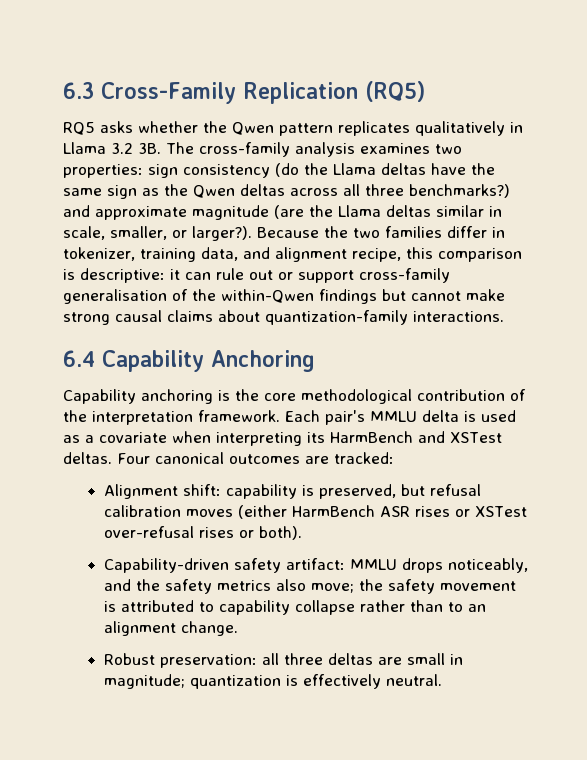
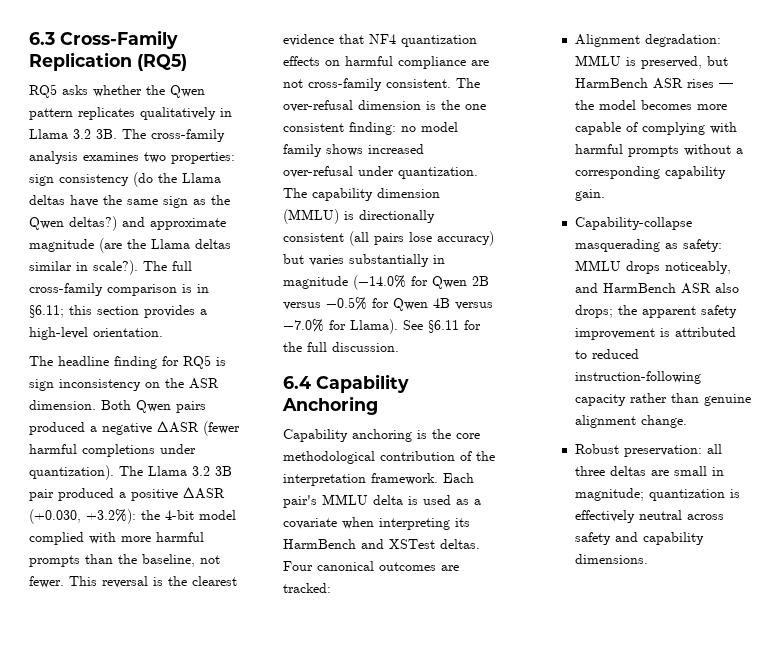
[240,184,510,198] deltas across all three benchmarks?) -> [69,216,117,231] deltas?)
[63,226,505,241] [63,247,522,262] [63,268,450,283] [63,289,505,304] [63,310,504,325] scale, smaller, or larger?). Because the two families differ in tokenizer, training data, and alignment recipe, this comparison is descriptive: it can rule out or support cross-family generalisation of the within-Qwen findings but cannot make strong causal claims about quantization-family interactions. -> [93,260,192,275] [29,283,209,296] [29,305,207,318] [29,327,163,340] [29,355,226,369] [29,378,219,391] [29,400,206,413] [29,420,240,436] [29,444,196,457] [29,465,232,480] [29,486,225,501] [29,509,236,524] [29,532,204,545] [29,554,220,567] [29,576,237,588] [283,34,477,47] [283,56,489,69] [283,78,480,91] [283,100,486,112] [283,122,458,135] [283,144,424,157] [283,166,478,179] [283,188,440,201] [283,209,435,224] [283,231,494,246] [283,254,445,267] [283,275,489,290] [283,297,493,311] [283,319,481,334] [283,342,399,352] scale?). The full cross-family comparison is in §6.11; this section provides a high-level orientation. // The headline finding for RQ5 is sign inconsistency on the ASR dimension. Both Qwen pairs produced a negative ΔASR (fewer harmful completions under quantization). The Llama 3.2 3B pair produced a positive ΔASR (+0.030, +3.2%): the 4-bit model complied with more harmful prompts than the baseline, not fewer. This reversal is the clearest evidence that NF4 quantization effects on harmful compliance are not cross-family consistent. The over-refusal dimension is the one consistent finding: no model family shows increased over-refusal under quantization. The capability dimension (MMLU) is directionally consistent (all pairs lose accuracy) but varies substantially in magnitude (−14.0% for Qwen 2B versus −0.5% for Qwen 4B versus −7.0% for Llama). See §6.11 for the full discussion.
[182,484,297,499] shift: capability -> [644,34,721,47] [574,55,621,66] degradation: MMLU
[429,484,481,496] [103,505,527,519] [103,526,302,540] [103,558,528,573] [103,579,516,594] [103,600,486,615] refusal calibration moves (either HarmBench ASR rises or XSTest over-refusal rises or both). // Capability-driven safety artifact: MMLU drops noticeably, and the safety metrics also move; the safety movement is attributed to capability collapse rather than to an -> [574,78,733,89] [574,100,727,110] [574,122,737,135] [574,144,743,157] [574,166,726,179] [574,189,605,201] [574,217,692,230] [574,239,722,252] [574,260,731,274] [574,283,739,294] [574,305,737,318] [574,327,736,340] [574,349,639,359] [574,371,701,384] [574,393,751,406] HarmBench ASR rises — the model becomes more capable of complying with harmful prompts without a corresponding capability gain. // Capability-collapse masquerading as safety: MMLU drops noticeably, and HarmBench ASR also drops; the apparent safety improvement is attributed to reduced instruction-following capacity rather than genuine
[385,674,442,686] neutral. -> [638,510,724,520] [574,532,704,545] [574,554,648,564] neutral across safety and capability dimensions.

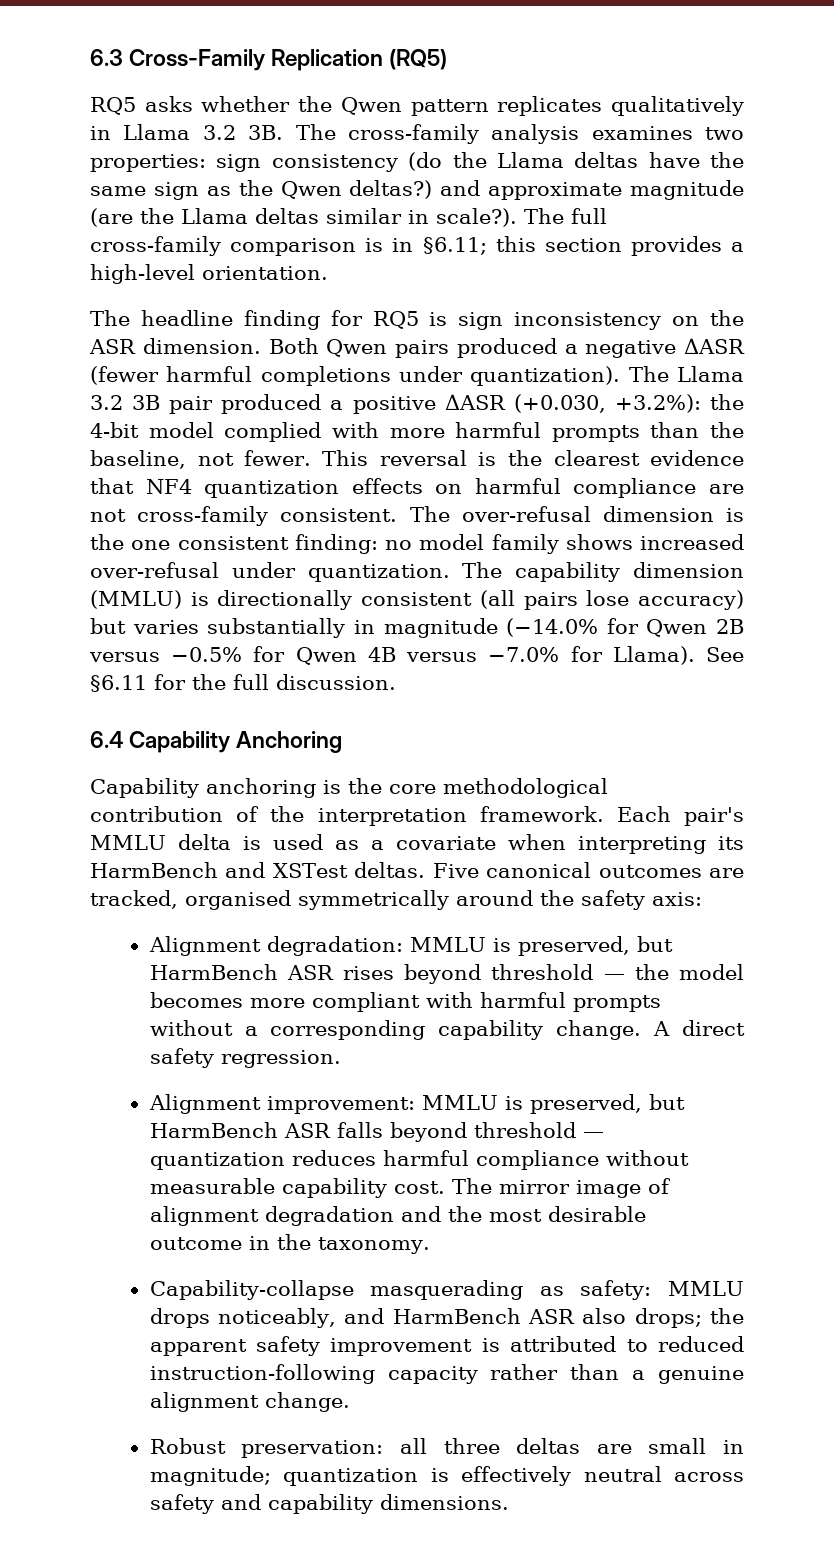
[283,561,313,571] Four -> [432,863,479,878] Five
[283,583,331,593] tracked: -> [90,890,702,910] tracked, organised symmetrically around the safety axis:
(714, 83) none -> [404,964,594,984] beyond threshold
[574,122,705,135] capable of complying -> [311,992,420,1012] compliant
[574,189,605,201] gain. -> [556,1020,745,1040] [149,1048,341,1068] [148,1094,685,1114] [149,1122,604,1142] [149,1150,689,1170] [149,1178,671,1198] [149,1206,646,1226] [149,1234,430,1254] change. A direct safety regression. // Alignment improvement: MMLU is preserved, but HarmBench ASR falls beyond threshold — quantization reduces harmful compliance without measurable capability cost. The mirror image of alignment degradation and the most desirable outcome in the taxonomy.
(699, 398) none -> [632,1370,646,1380] a

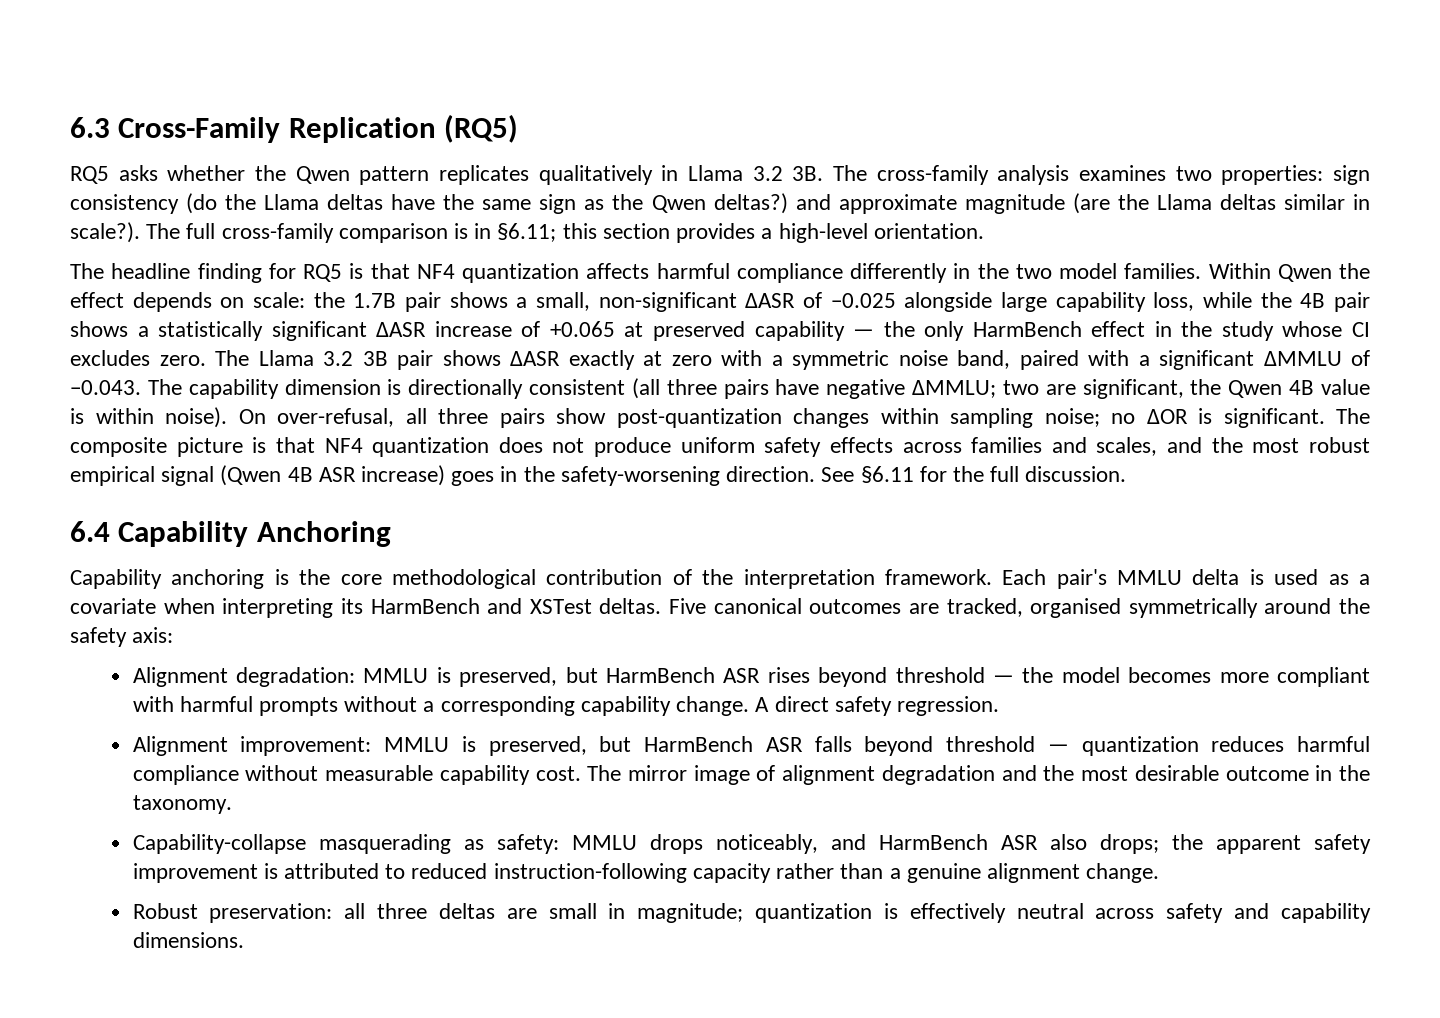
[458,310,745,330] [89,338,745,358] [90,366,621,386] sign inconsistency on the ASR dimension. Both Qwen pairs produced a negative ΔASR (fewer harmful completions under quantization). -> [370,263,1370,283] [70,292,1371,312] [70,321,1370,341] [70,350,206,366] that NF4 quantization affects harmful compliance differently in the two model families. Within Qwen the effect depends on scale: the 1.7B pair shows a small, non-significant ΔASR of −0.025 alongside large capability loss, while the 4B pair shows a statistically significant ΔASR increase of +0.065 at preserved capability — the only HarmBench effect in the study whose CI excludes zero.
[221,394,744,414] [90,422,744,442] [90,450,744,469] [90,478,744,498] [90,506,744,526] [90,534,744,554] [90,562,450,582] produced a positive ΔASR (+0.030, +3.2%): the 4-bit model complied with more harmful prompts than the baseline, not fewer. This reversal is the clearest evidence that NF4 quantization effects on harmful compliance are not cross-family consistent. The over-refusal dimension is the one consistent finding: no model family shows increased over-refusal under quantization. -> [442,350,1370,370] [70,380,141,395] shows ΔASR exactly at zero with a symmetric noise band, paired with a significant ΔMMLU of −0.043.
[90,590,182,609] (MMLU) -> (381, 387) none
[523,590,744,610] [90,618,744,638] [89,646,695,665] pairs lose accuracy) but varies substantially in magnitude (−14.0% for Qwen 2B versus −0.5% for Qwen 4B versus −7.0% for Llama). -> [666,379,1371,399] [70,407,1370,428] [70,437,1370,457] [70,465,816,486] three pairs have negative ΔMMLU; two are significant, the Qwen 4B value is within noise). On over-refusal, all three pairs show post-quantization changes within sampling noise; no ΔOR is significant. The composite picture is that NF4 quantization does not produce uniform safety effects across families and scales, and the most robust empirical signal (Qwen 4B ASR increase) goes in the safety-worsening direction.

